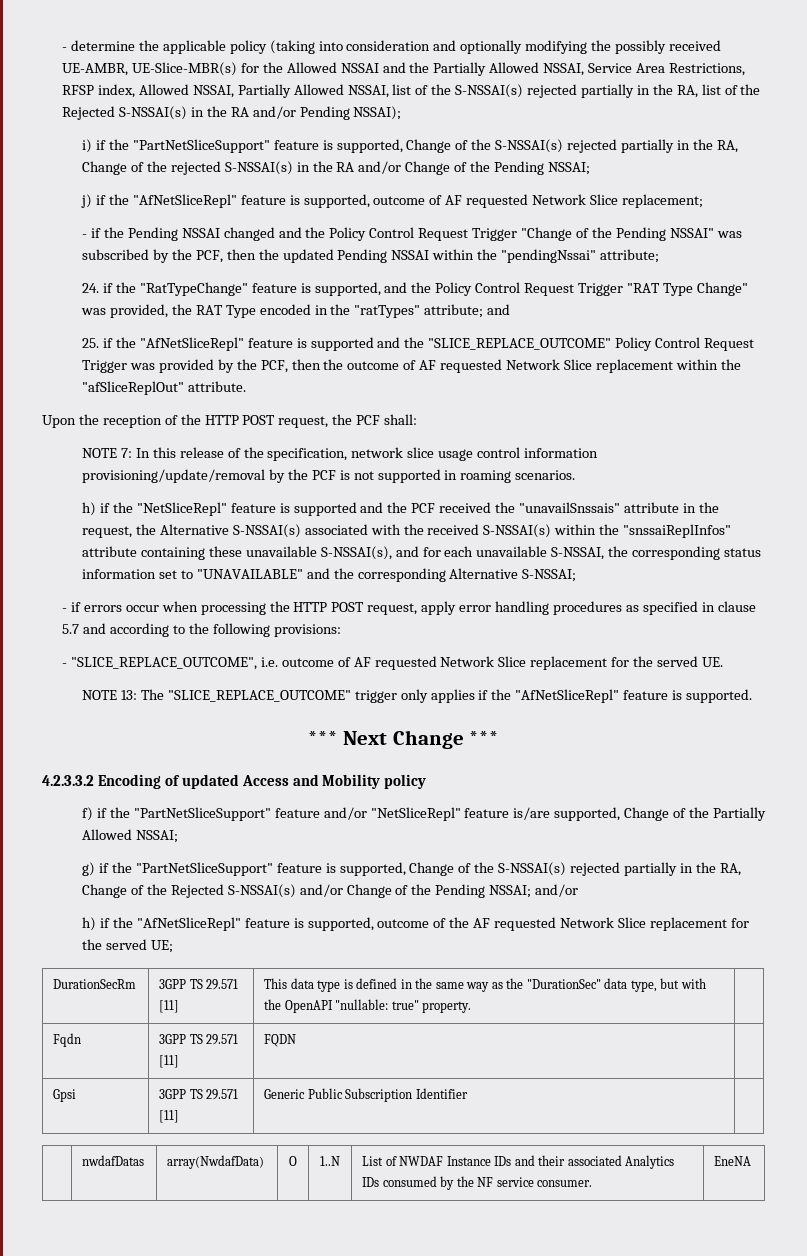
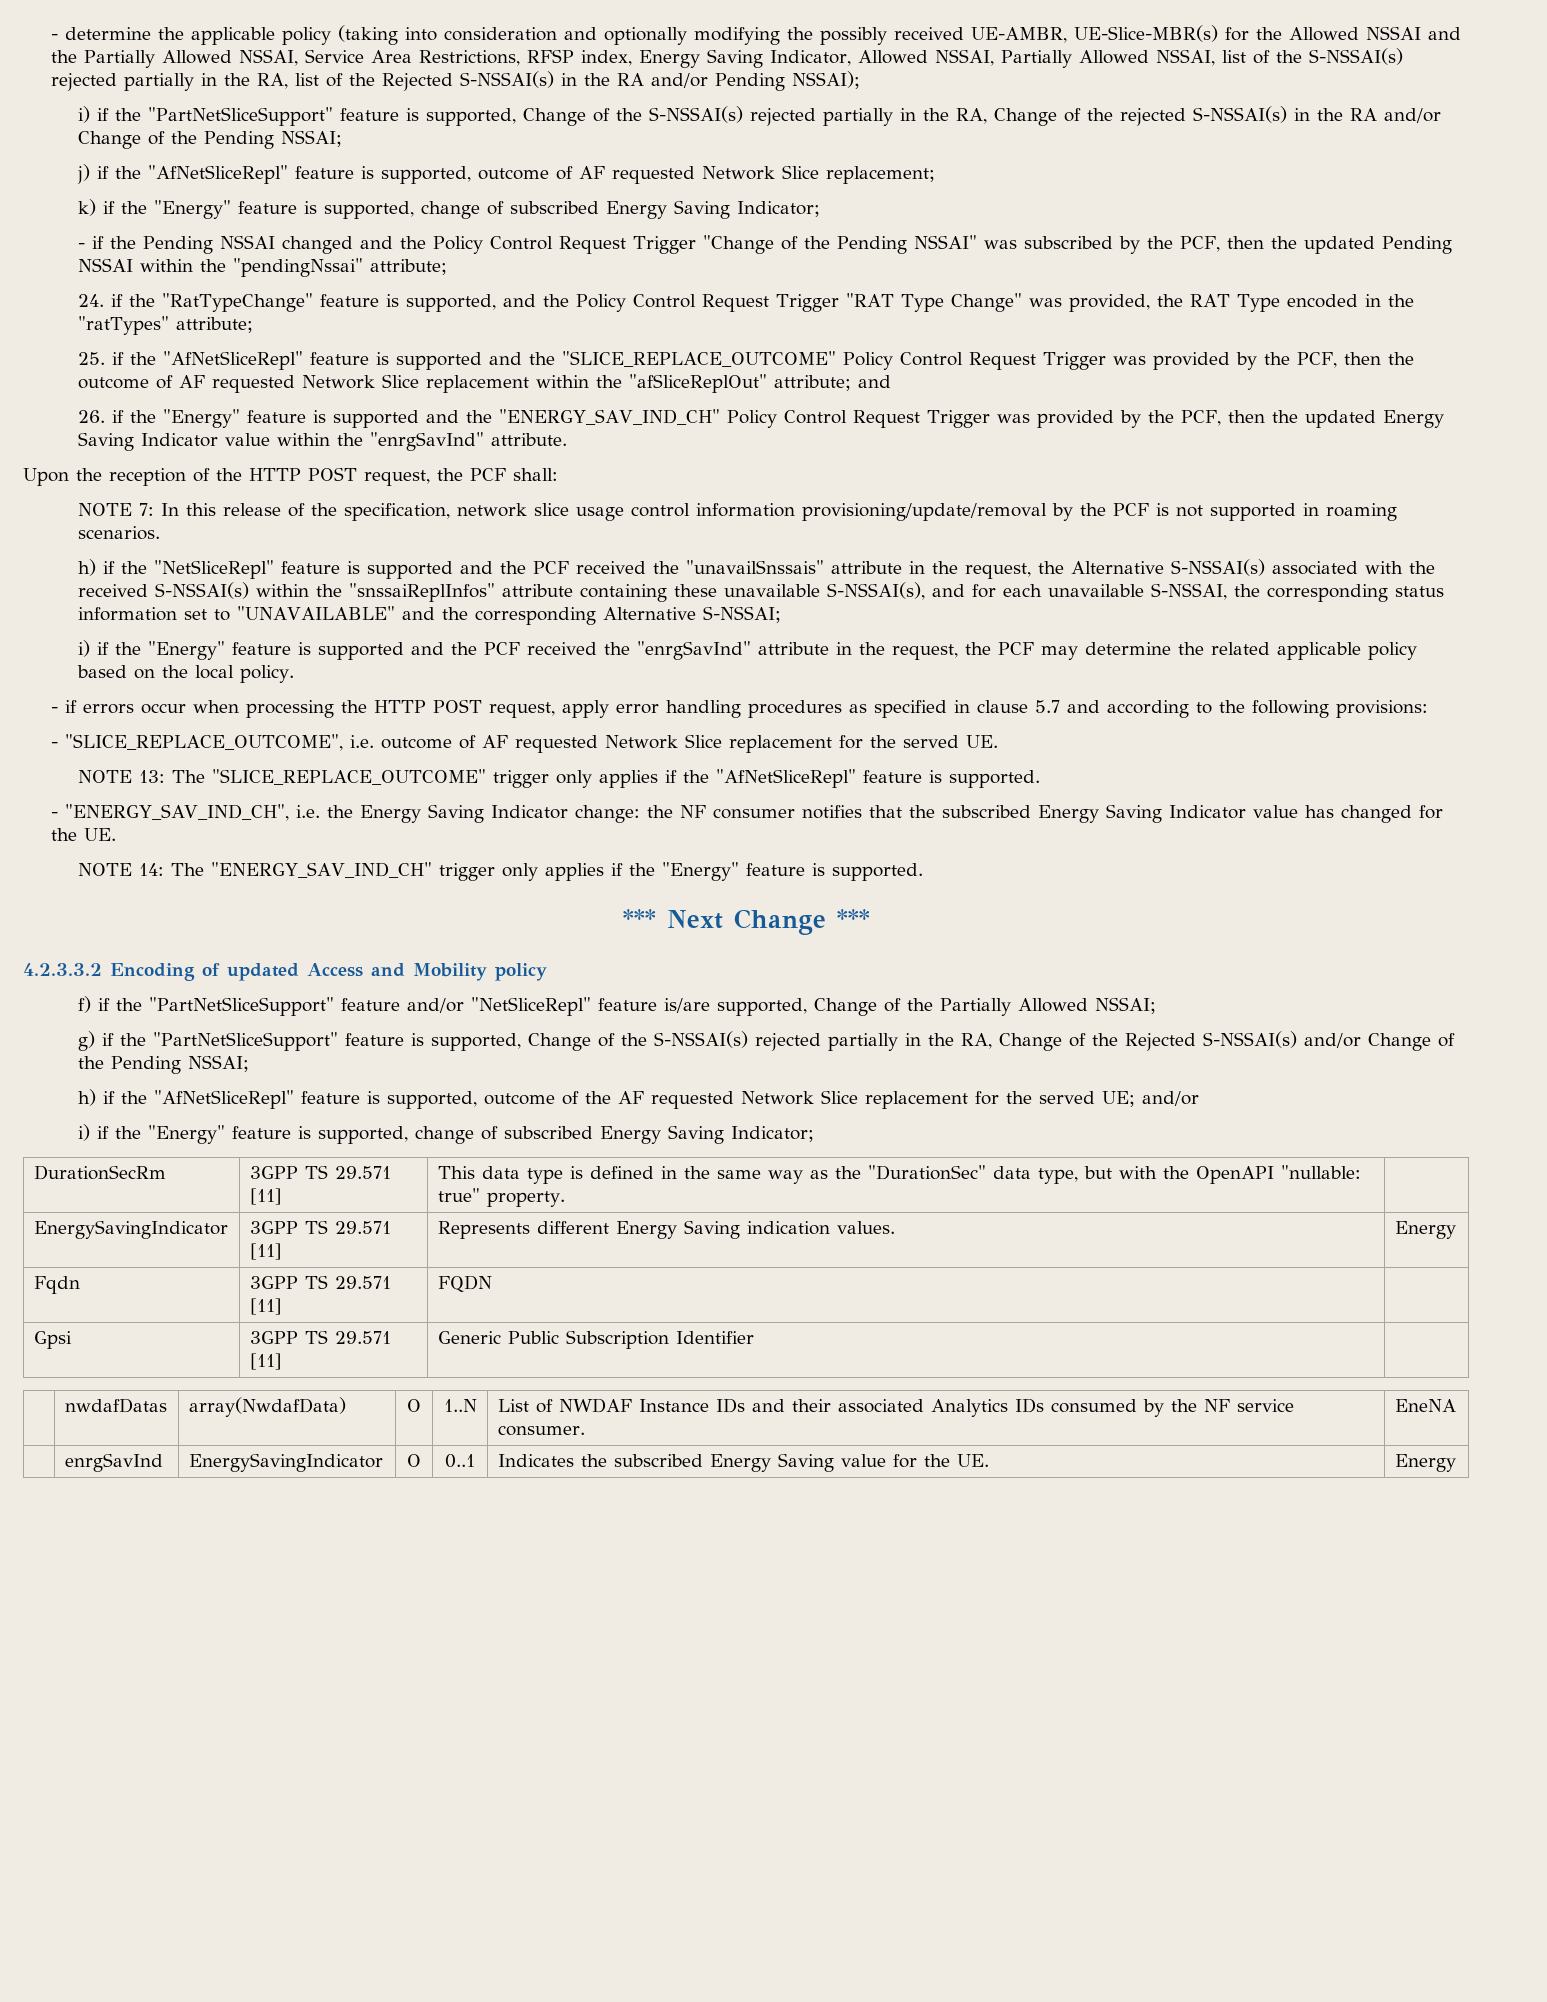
(135, 91) none -> [638,49,851,68] Energy Saving Indicator,
(703, 201) none -> [78,199,821,219] // k) if the "Energy" feature is supported, change of subscribed Energy Saving Indicator;
[487,304,511,315] and -> (254, 325) none
(185, 388) none -> [774,375,892,391] [78,409,1444,428] [78,432,485,451] attribute; and // 26. if the "Energy" feature is supported and the "ENERGY_SAV_IND_CH" Policy Control Request Trigger was provided by the PCF, then the updated Energy Saving Indicator value within the "enrgSavInd"
(577, 575) none -> [78,640,1418,660] [77,665,295,683] // i) if the "Energy" feature is supported and the PCF received the "enrgSavInd" attribute in the request, the PCF may determine the related applicable policy based on the local policy.
(752, 696) none -> [50,804,1444,823] [50,828,116,841] [78,862,924,881] // - "ENERGY_SAV_IND_CH", i.e. the Energy Saving Indicator change: the NF consumer notifies that the subscribed Energy Saving Indicator value has changed for the UE. // NOTE 14: The "ENERGY_SAV_IND_CH" trigger only applies if the "Energy" feature is supported.
[535,884,579,897] and/or -> (250, 1063) none
(173, 946) none -> [1142,1091,1200,1106] [78,1124,815,1144] and/or // i) if the "Energy" feature is supported, change of subscribed Energy Saving Indicator;
(472, 1007) none -> [33,1220,228,1239] [249,1220,391,1234] [249,1243,282,1260] [437,1220,895,1239] [1394,1221,1456,1239] // EnergySavingIndicator | 3GPP TS 29.571 [11] | Represents different Energy Saving indication values. | Energy
(752, 1161) none -> [64,1453,163,1472] [188,1453,383,1472] [407,1454,421,1467] [445,1454,475,1468] [497,1453,989,1472] [1394,1454,1456,1472] // | enrgSavInd | EnergySavingIndicator | O | 0..1 | Indicates the subscribed Energy Saving value for the UE. | Energy

